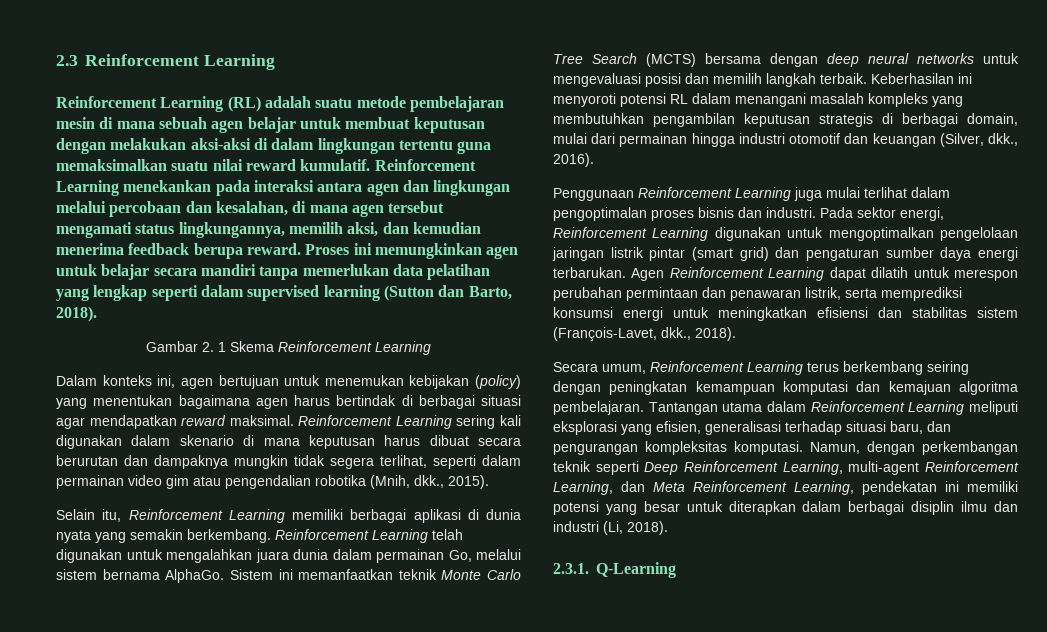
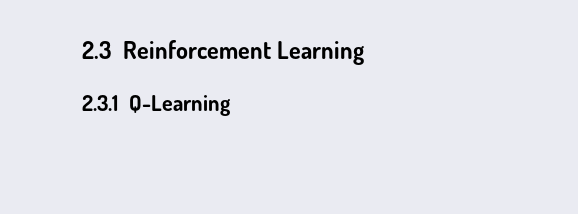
[56,96,504,112] [56,117,485,133] [56,138,492,154] [56,159,476,171] [56,180,511,196] [56,201,445,217] [56,222,481,238] [56,243,519,259] [56,264,491,280] [56,285,512,301] [56,306,97,322] [146,341,431,355] [56,375,521,389] [56,395,521,409] [56,415,521,429] [56,435,521,449] [56,455,521,469] [56,475,489,489] [56,509,521,523] [56,529,463,543] [56,549,521,563] [56,569,521,583] [553,53,1019,67] [553,73,972,87] [553,93,963,107] [553,113,1018,127] [553,133,1018,147] [553,153,594,167] [553,187,950,201] [553,207,944,221] [553,227,1018,241] [552,247,1018,261] [553,267,1018,281] [553,287,962,301] [553,307,1018,321] [553,327,736,341] [553,361,969,375] [553,381,1018,395] [553,401,1018,415] [553,421,951,435] [553,441,1018,455] [553,461,1019,475] [553,481,1018,495] [553,501,1019,515] [553,521,668,535] [553,563,589,574] Reinforcement Learning (RL) adalah suatu metode pembelajaran mesin di mana sebuah agen belajar untuk membuat keputusan dengan melakukan aksi-aksi di dalam lingkungan tertentu guna memaksimalkan suatu nilai reward kumulatif. Reinforcement Learning menekankan pada interaksi antara agen dan lingkungan melalui percobaan dan kesalahan, di mana agen tersebut mengamati status lingkungannya, memilih aksi, dan kemudian menerima feedback berupa reward. Proses ini memungkinkan agen untuk belajar secara mandiri tanpa memerlukan data pelatihan yang lengkap seperti dalam supervised learning (Sutton dan Barto, 2018). // Gambar 2. 1 Skema Reinforcement Learning // Dalam konteks ini, agen bertujuan untuk menemukan kebijakan (policy) yang menentukan bagaimana agen harus bertindak di berbagai situasi agar mendapatkan reward maksimal. Reinforcement Learning sering kali digunakan dalam skenario di mana keputusan harus dibuat secara berurutan dan dampaknya mungkin tidak segera terlihat, seperti dalam permainan video gim atau pengendalian robotika (Mnih, dkk., 2015). // Selain itu, Reinforcement Learning memiliki berbagai aplikasi di dunia nyata yang semakin berkembang. Reinforcement Learning telah digunakan untuk mengalahkan juara dunia dalam permainan Go, melalui sistem bernama AlphaGo. Sistem ini memanfaatkan teknik Monte Carlo Tree Search (MCTS) bersama dengan deep neural networks untuk mengevaluasi posisi dan memilih langkah terbaik. Keberhasilan ini menyoroti potensi RL dalam menangani masalah kompleks yang membutuhkan pengambilan keputusan strategis di berbagai domain, mulai dari permainan hingga industri otomotif dan keuangan (Silver, dkk., 2016). // Penggunaan Reinforcement Learning juga mulai terlihat dalam pengoptimalan proses bisnis dan industri. Pada sektor energi, Reinforcement Learning digunakan untuk mengoptimalkan pengelolaan jaringan listrik pintar (smart grid) dan pengaturan sumber daya energi terbarukan. Agen Reinforcement Learning dapat dilatih untuk merespon perubahan permintaan dan penawaran listrik, serta memprediksi konsumsi energi untuk meningkatkan efisiensi dan stabilitas sistem (François-Lavet, dkk., 2018). // Secara umum, Reinforcement Learning terus berkembang seiring dengan peningkatan kemampuan komputasi dan kemajuan algoritma pembelajaran. Tantangan utama dalam Reinforcement Learning meliputi eksplorasi yang efisien, generalisasi terhadap situasi baru, dan pengurangan kompleksitas komputasi. Namun, dengan perkembangan teknik seperti Deep Reinforcement Learning, multi-agent Reinforcement Learning, dan Meta Reinforcement Learning, pendekatan ini memiliki potensi yang besar untuk diterapkan dalam berbagai disiplin ilmu dan industri (Li, 2018). // 2.3.1. -> [82,95,118,111] 2.3.1

